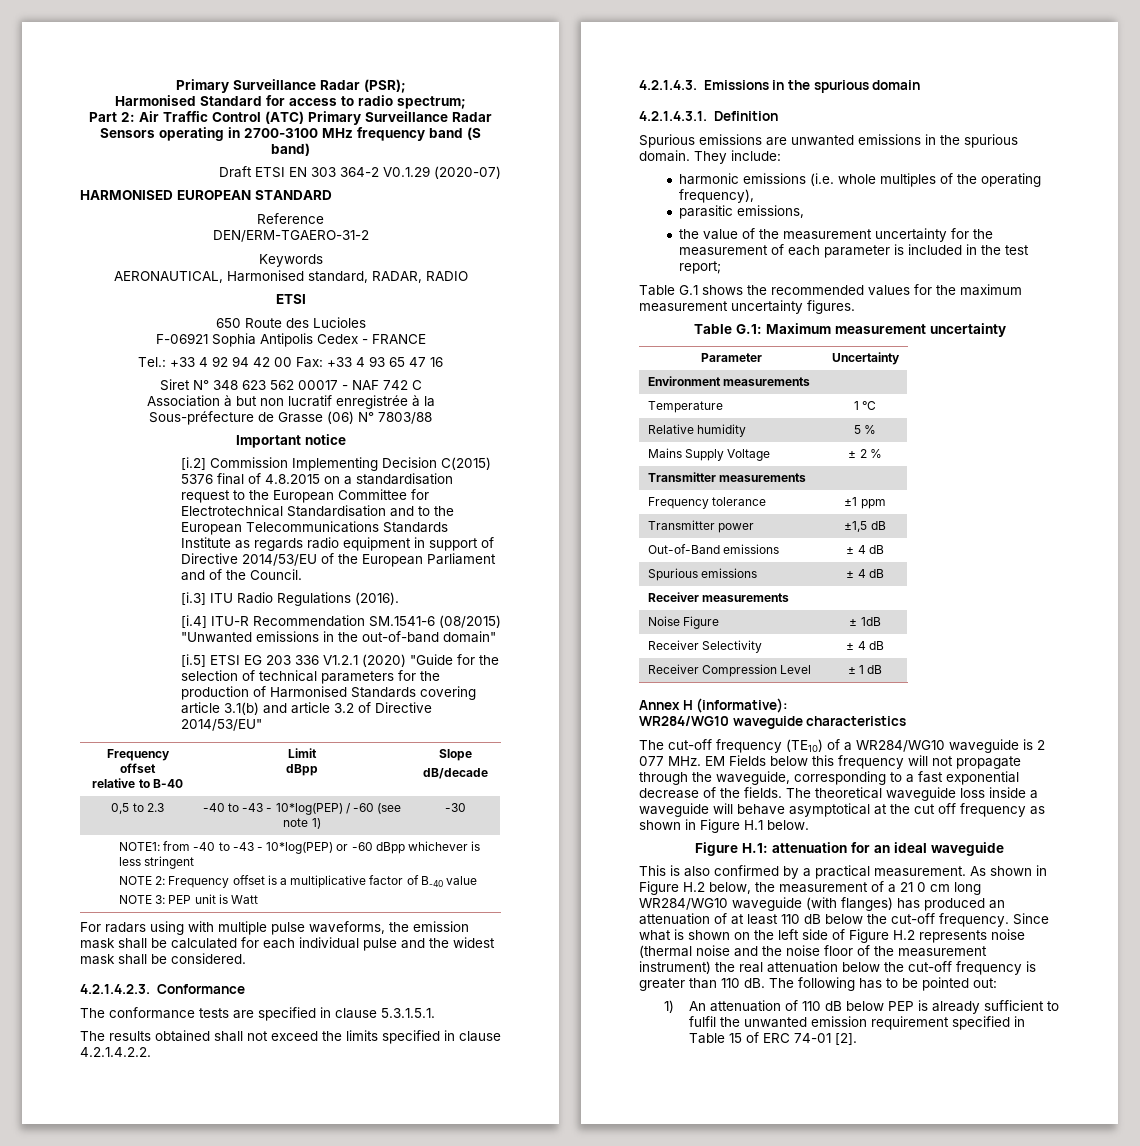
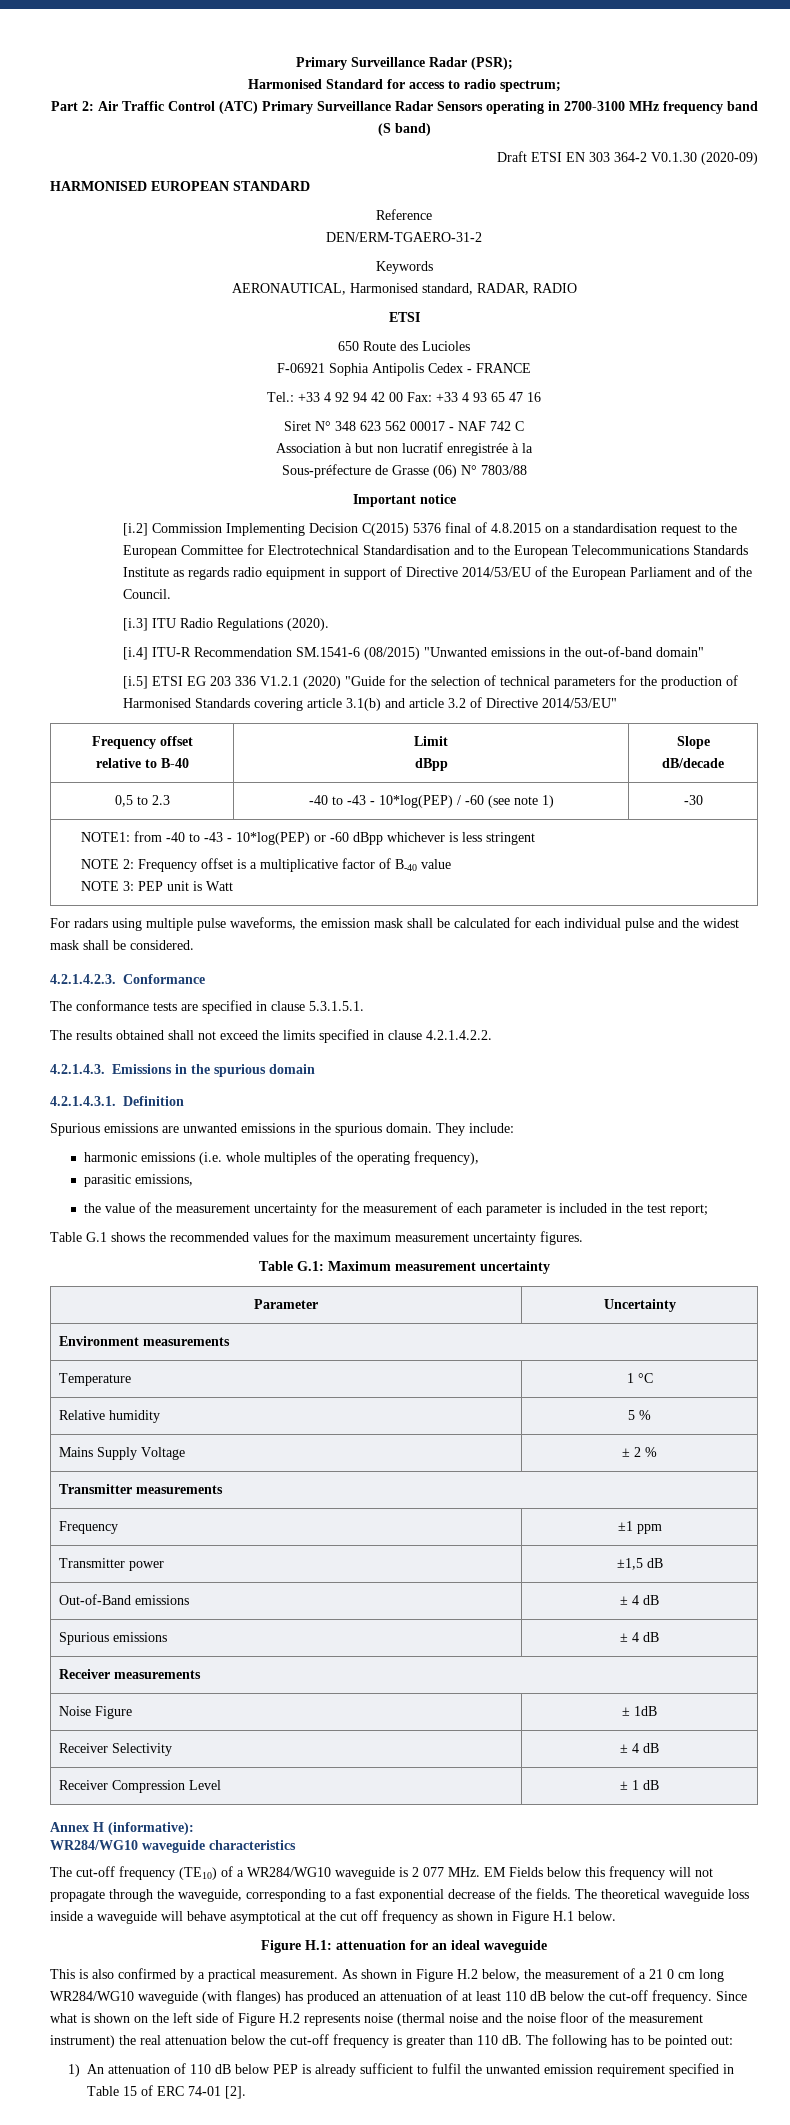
[383,166,501,179] V0.1.29 (2020-07) -> [651,152,758,165] V0.1.30 (2020-09)
[354,592,399,605] (2016). -> [286,618,329,631] (2020).
[188,921,214,932] with -> (142, 924) none
[711,497,766,506] tolerance -> (119, 1527) none

